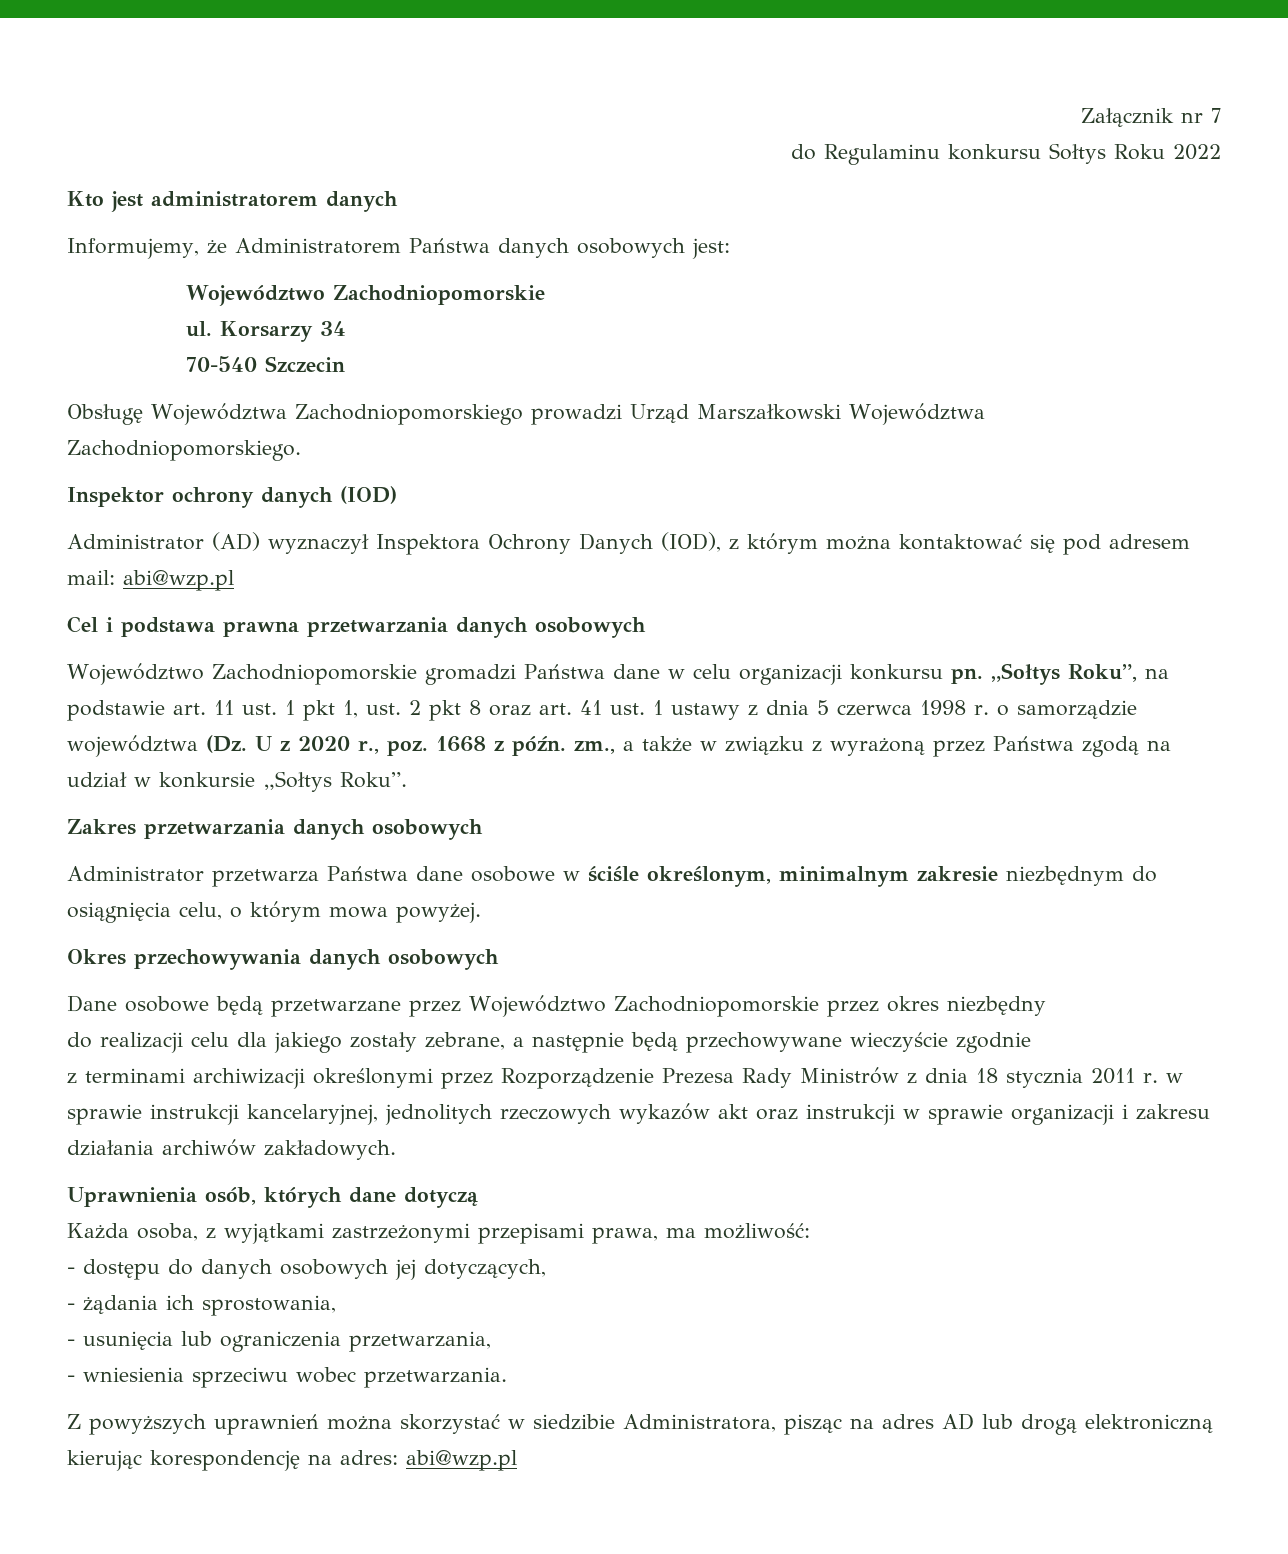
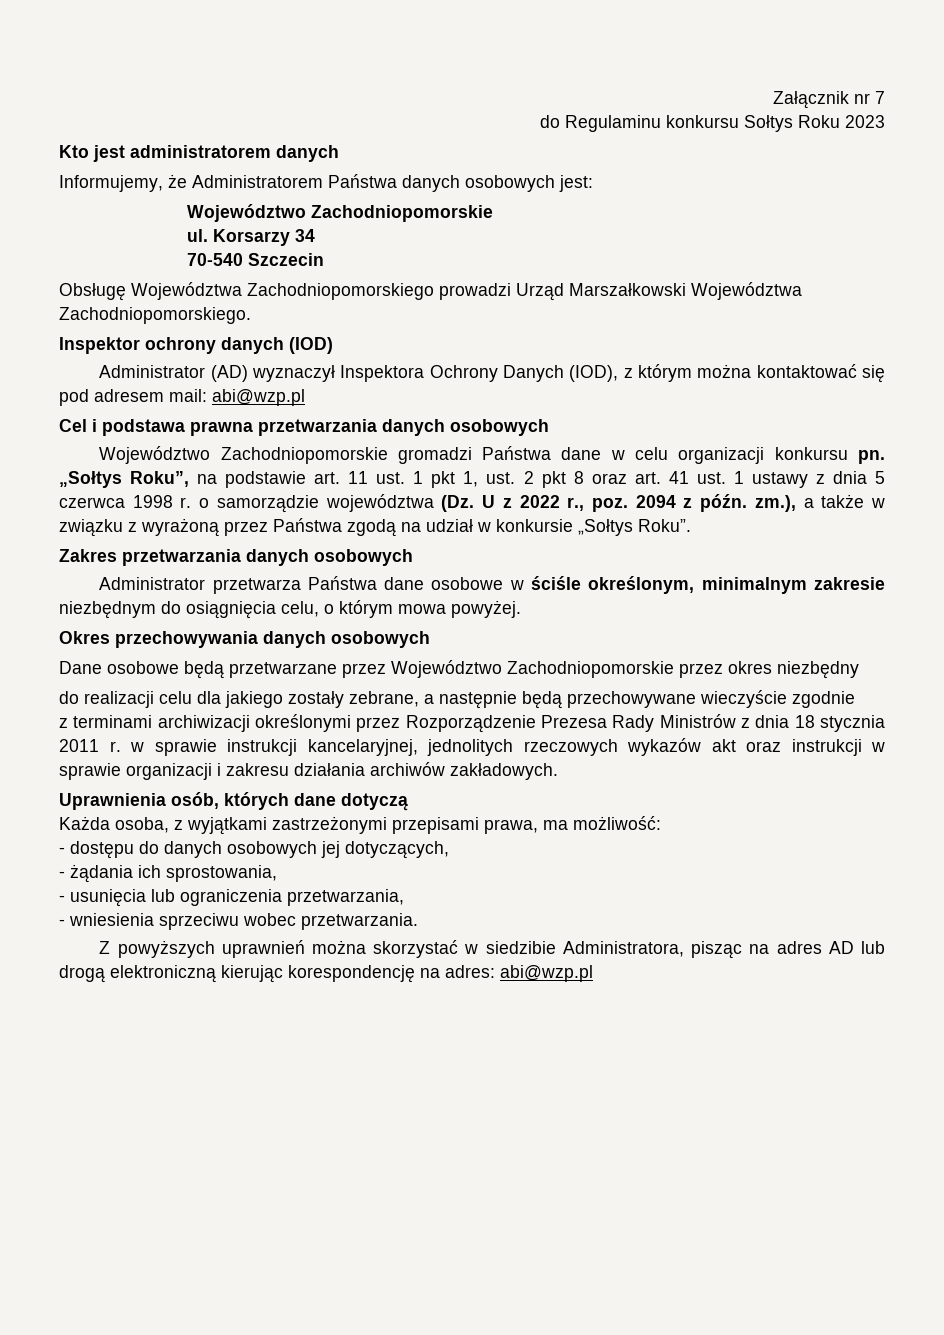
[1173,144,1221,160] 2022 -> [845,115,885,128] 2023
[298,736,350,751] 2020 -> [519,495,560,508] 2022
[435,736,486,752] 1668 -> [635,495,676,508] 2094
[573,741,615,754] zm., -> [754,495,796,512] zm.),

